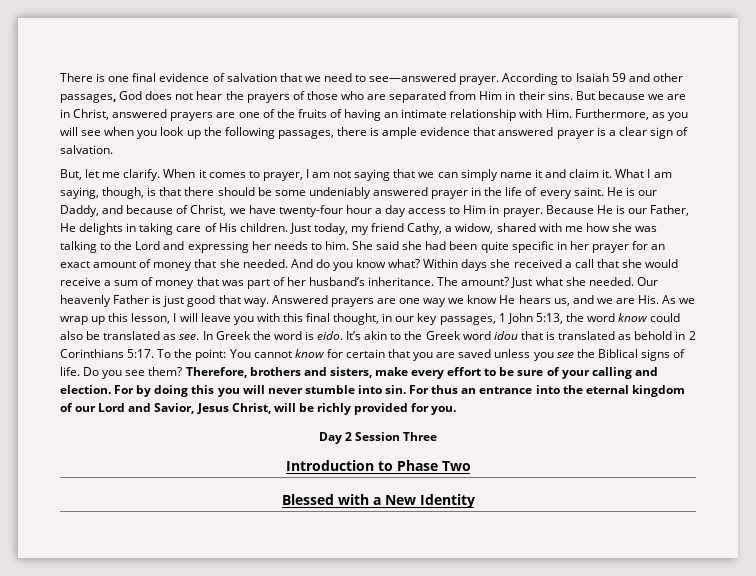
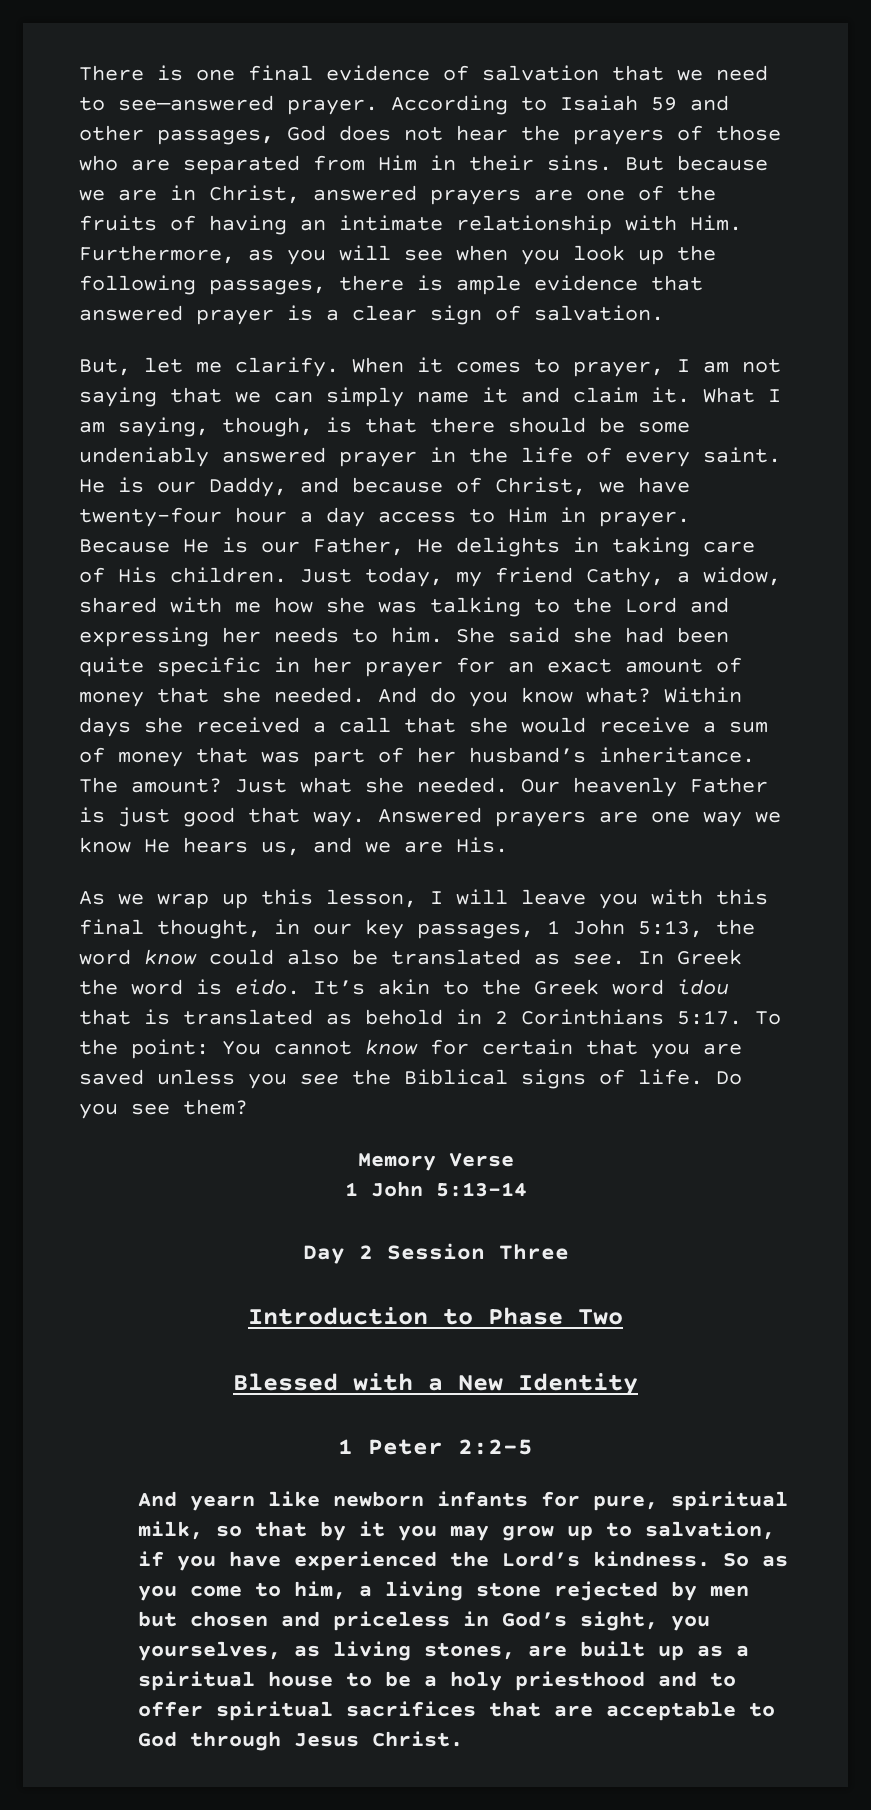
(660, 299) none -> (508, 845) //
[185,367,658,379] [60,385,685,397] [60,403,457,415] Therefore, brothers and sisters, make every effort to be sure of your calling and election. For by doing this you will never stumble into sin. For thus an entrance into the eternal kingdom of our Lord and Savior, Jesus Christ, will be richly provided for you. -> [357,1153,514,1171] [344,1181,527,1197] // Memory Verse // 1 John 5:13-14
(475, 501) none -> [338,1439,533,1455] [137,1491,788,1511] [137,1521,775,1541] [137,1551,788,1571] [137,1581,749,1601] [137,1611,710,1631] [137,1641,749,1661] [137,1671,736,1691] [137,1701,775,1721] [137,1731,463,1751] // 1 Peter 2:2-5 // And yearn like newborn infants for pure, spiritual milk, so that by it you may grow up to salvation, if you have experienced the Lord’s kindness. So as you come to him, a living stone rejected by men but chosen and priceless in God’s sight, you yourselves, as living stones, are built up as a spiritual house to be a holy priesthood and to offer spiritual sacrifices that are acceptable to God through Jesus Christ.

